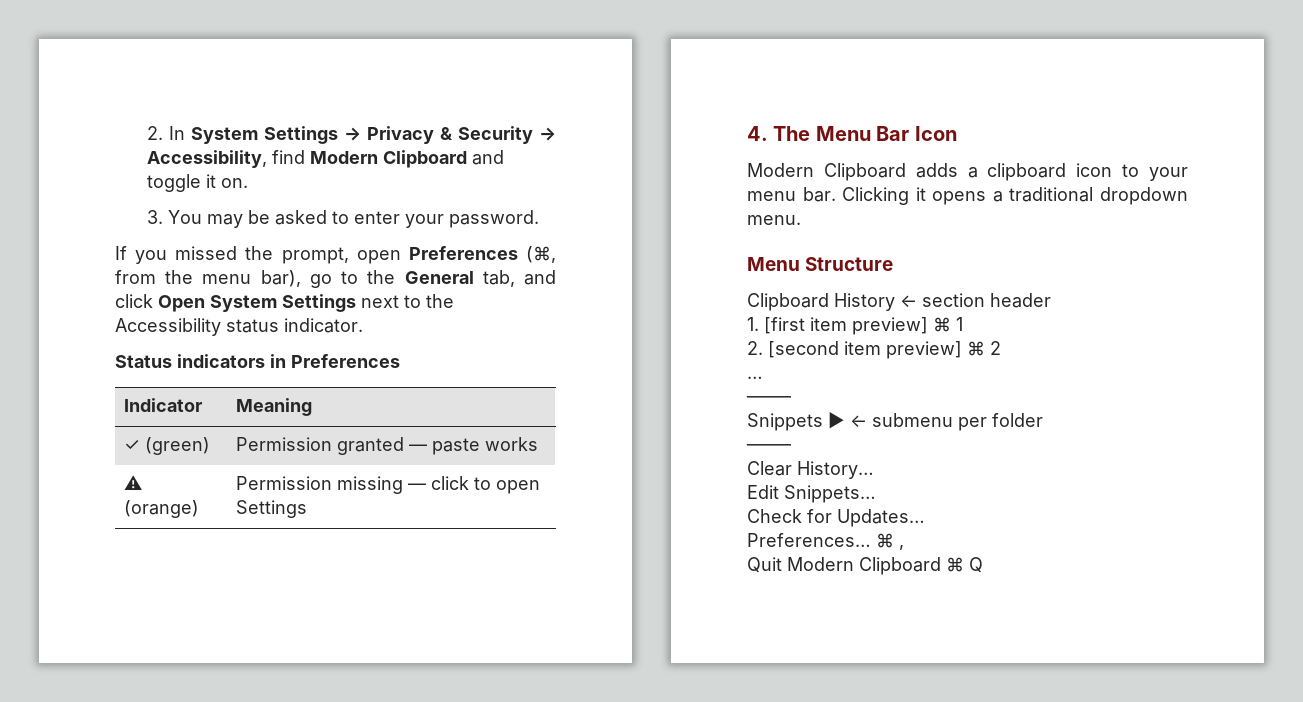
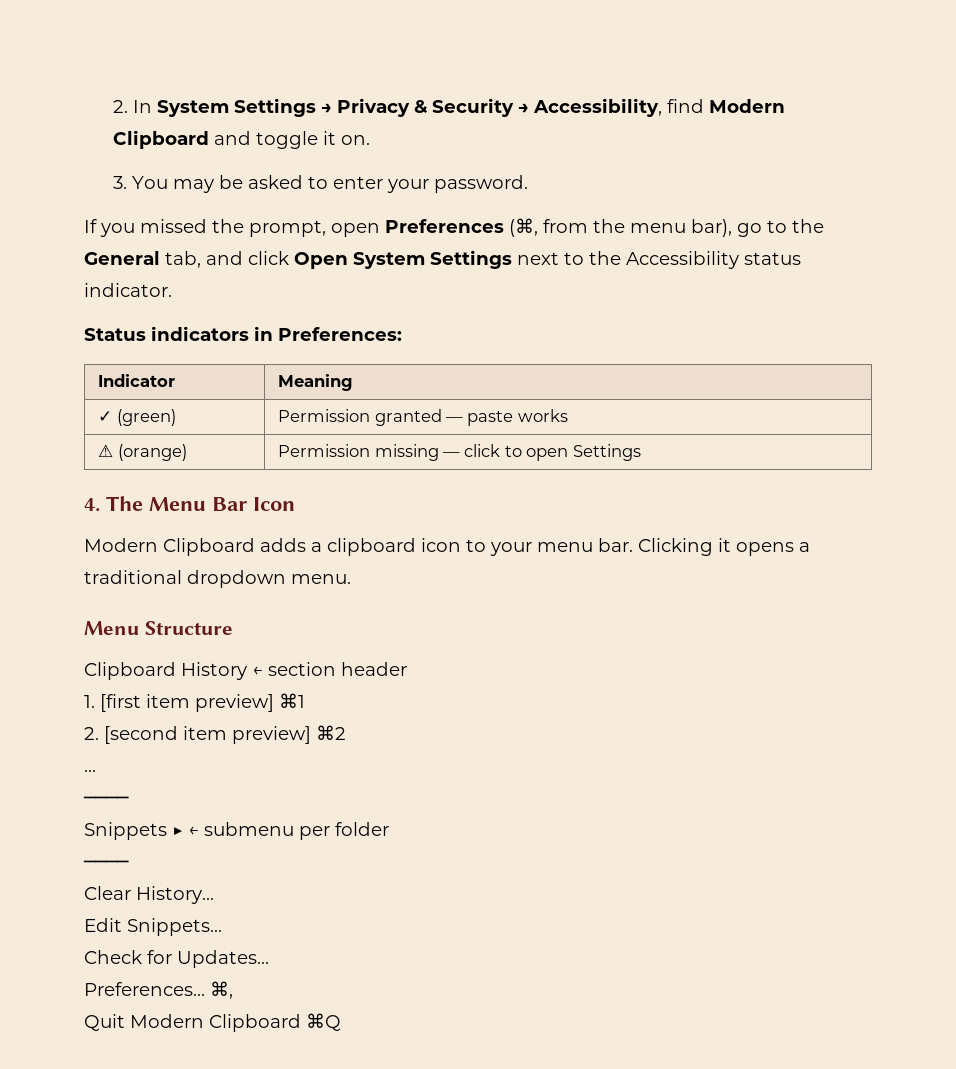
[291,354,400,368] Preferences -> [278,327,402,341] Preferences:
[933,317,963,332] ⌘ 1 -> [279,693,305,708] ⌘1
[967,341,1001,356] ⌘ 2 -> [316,725,346,740] ⌘2
[876,533,904,550] ⌘ , -> [210,981,233,999] ⌘,
[946,557,983,573] ⌘ Q -> [306,1013,341,1031] ⌘Q

